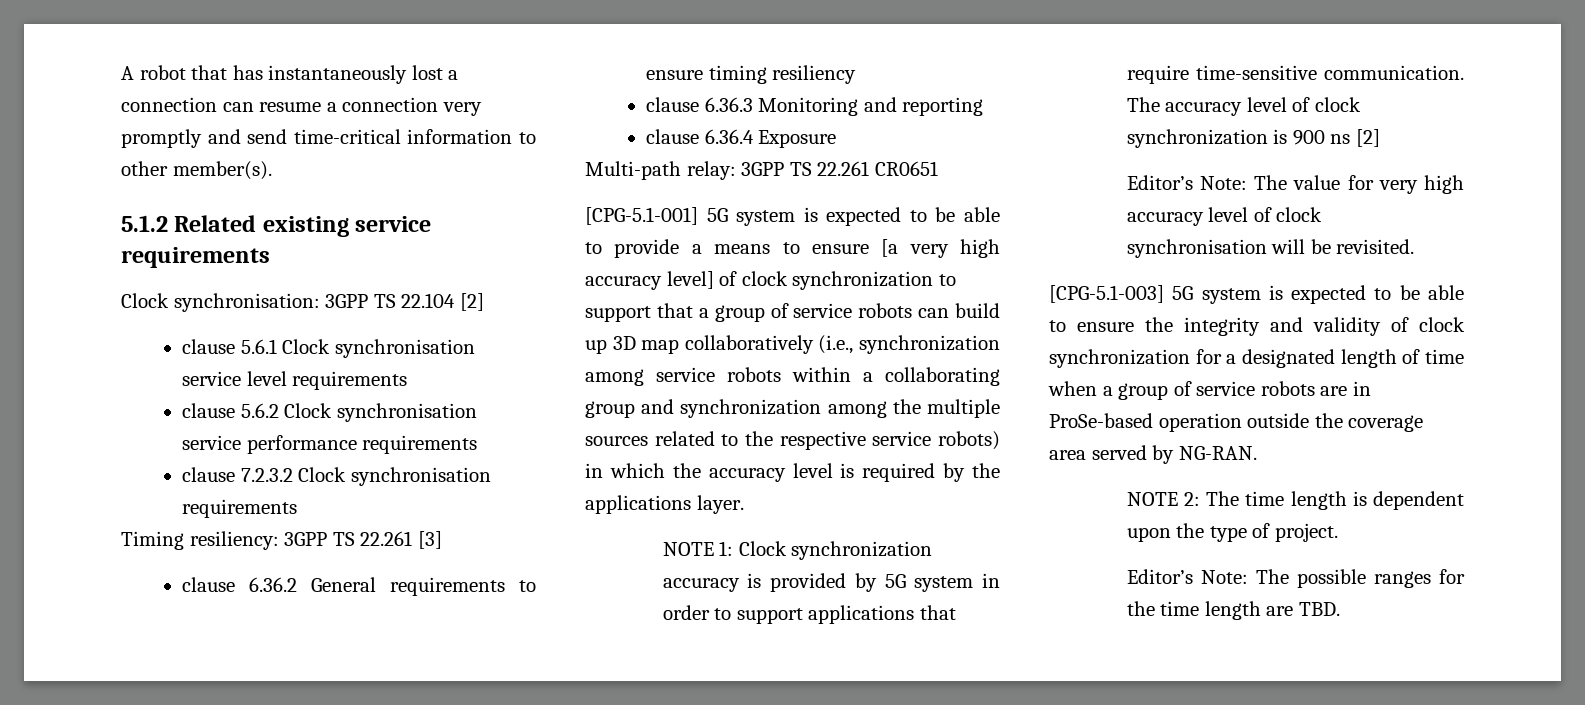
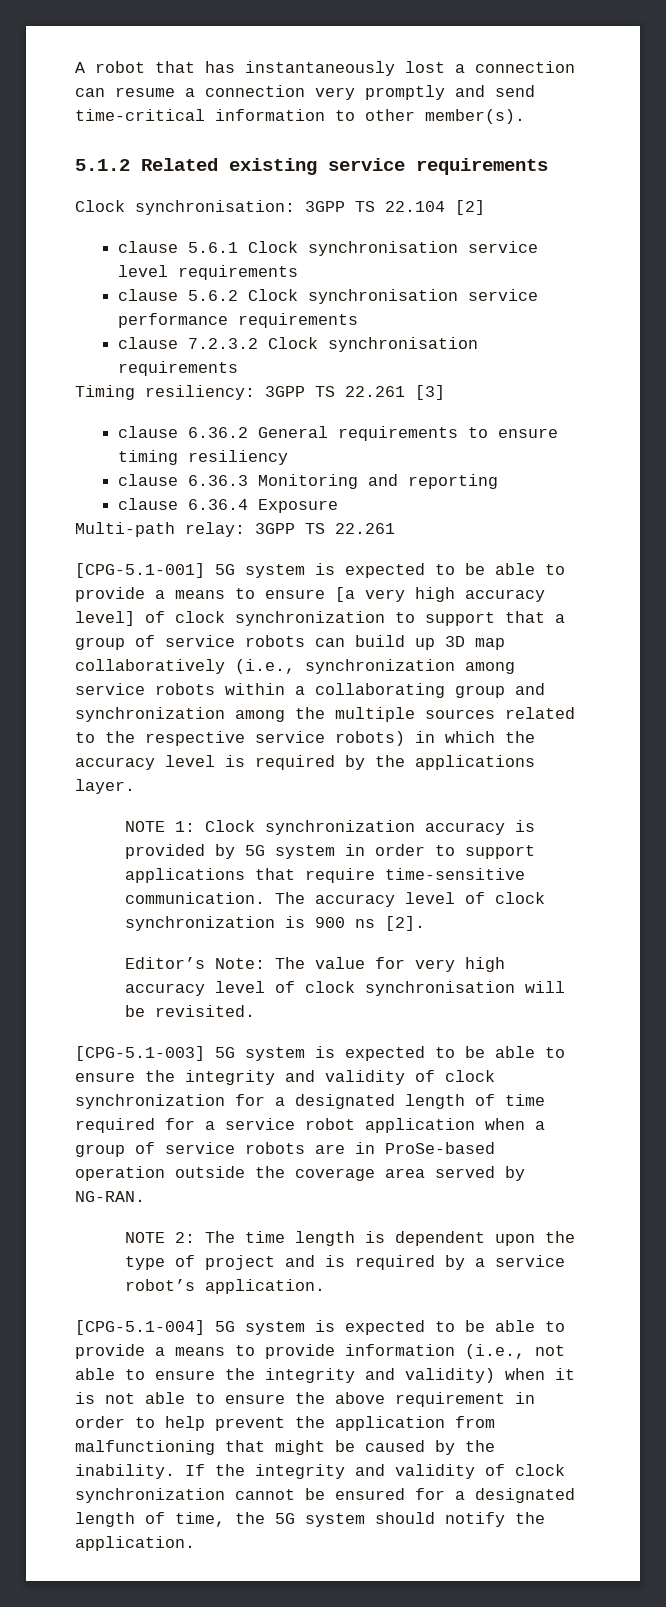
[874,161,938,176] CR0651 -> (395, 528) none
[1355,129,1380,147] [2] -> [385,916,426,931] [2].
(1464, 356) none -> [75,1118,475,1133] required for a service robot application
[1274,523,1338,542] [1126,569,1465,588] [1126,601,1340,620] project. // Editor’s Note: The possible ranges for the time length are TBD. -> [205,1255,566,1270] [125,1279,326,1294] [75,1320,565,1335] [75,1344,565,1359] [75,1368,575,1383] [75,1392,535,1407] [75,1416,495,1431] [75,1440,495,1455] [75,1464,565,1479] [75,1488,575,1503] [75,1512,545,1527] [75,1536,195,1551] project and is required by a service robot’s application. // [CPG-5.1-004] 5G system is expected to be able to provide a means to provide information (i.e., not able to ensure the integrity and validity) when it is not able to ensure the above requirement in order to help prevent the application from malfunctioning that might be caused by the inability. If the integrity and validity of clock synchronization cannot be ensured for a designated length of time, the 5G system should notify the application.

